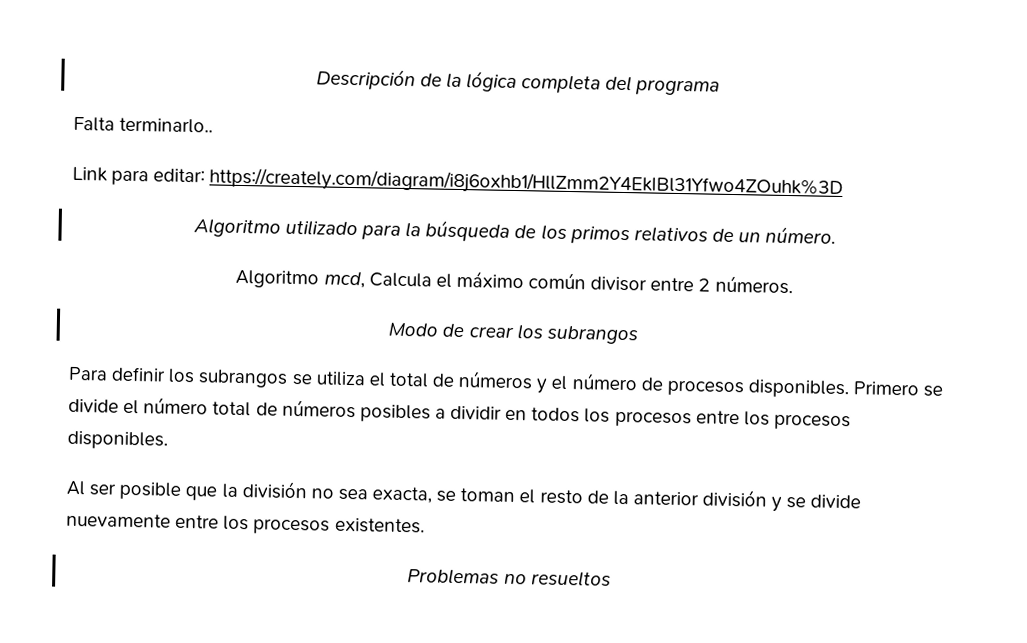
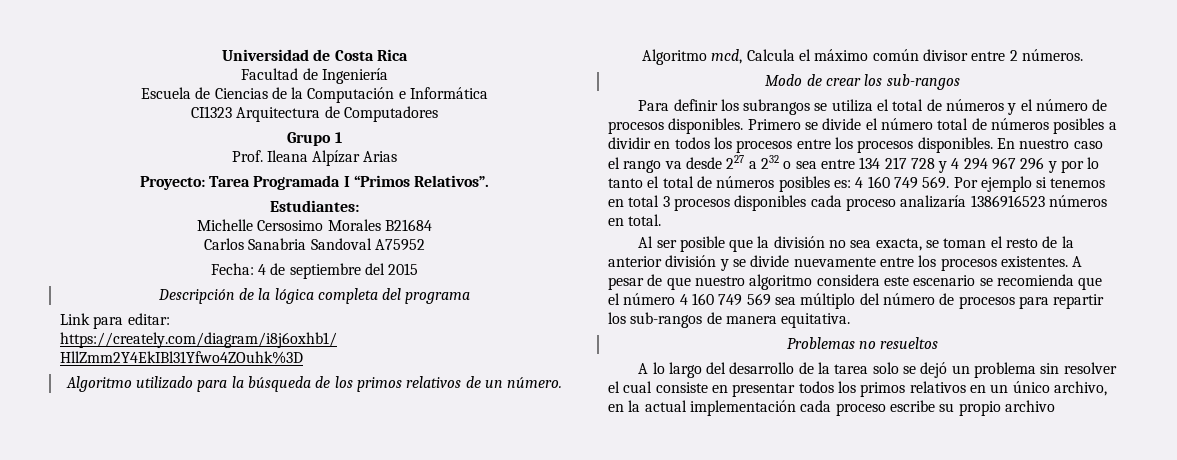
(315, 79) none -> [222,49,408,61] [241,68,388,84] [140,87,489,103] [191,106,438,122] [287,132,342,146] [231,150,398,166] [139,175,490,190] [270,200,359,212] [197,219,432,231] [204,238,425,251] [210,263,419,279] Universidad de Costa Rica // Facultad de Ingeniería // Escuela de Ciencias de la Computación e Informática // CI1323 Arquitectura de Computadores // Grupo 1 // Prof. Ileana Alpízar Arias // Proyecto: Tarea Programada I “Primos Relativos”. // Estudiantes: // Michelle Cersosimo Morales B21684 // Carlos Sanabria Sandoval A75952 // Fecha: 4 de septiembre del 2015 //
[73,116,214,134] // Falta terminarlo.. -> (471, 298) none
[546,325,638,345] subrangos -> [886,74,960,90] sub-rangos
(168, 440) none -> [996,138,1103,149] [608,155,1100,173] [608,176,1106,192] [608,195,1107,211] [608,214,662,226] En nuestro caso el rango va desde 227 a 232 o sea entre 134 217 728 y 4 294 967 296 y por lo tanto el total de números posibles es: 4 160 749 569. Por ejemplo si tenemos en total 3 procesos disponibles cada proceso analizaría 1386916523 números en total.
[407,568,611,587] // Problemas no resueltos -> [1072,256,1083,267] [608,274,1103,290] [608,293,1105,309] [608,312,851,328] [786,337,939,349] [638,362,1117,378] [608,381,1107,397] [608,400,1055,416] A pesar de que nuestro algoritmo considera este escenario se recomienda que el número 4 160 749 569 sea múltiplo del número de procesos para repartir los sub-rangos de manera equitativa. // Problemas no resueltos // A lo largo del desarrollo de la tarea solo se dejó un problema sin resolver el cual consiste en presentar todos los primos relativos en un único archivo, en la actual implementación cada proceso escribe su propio archivo

